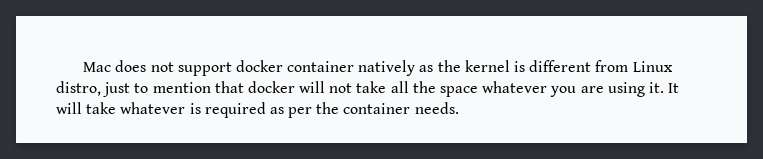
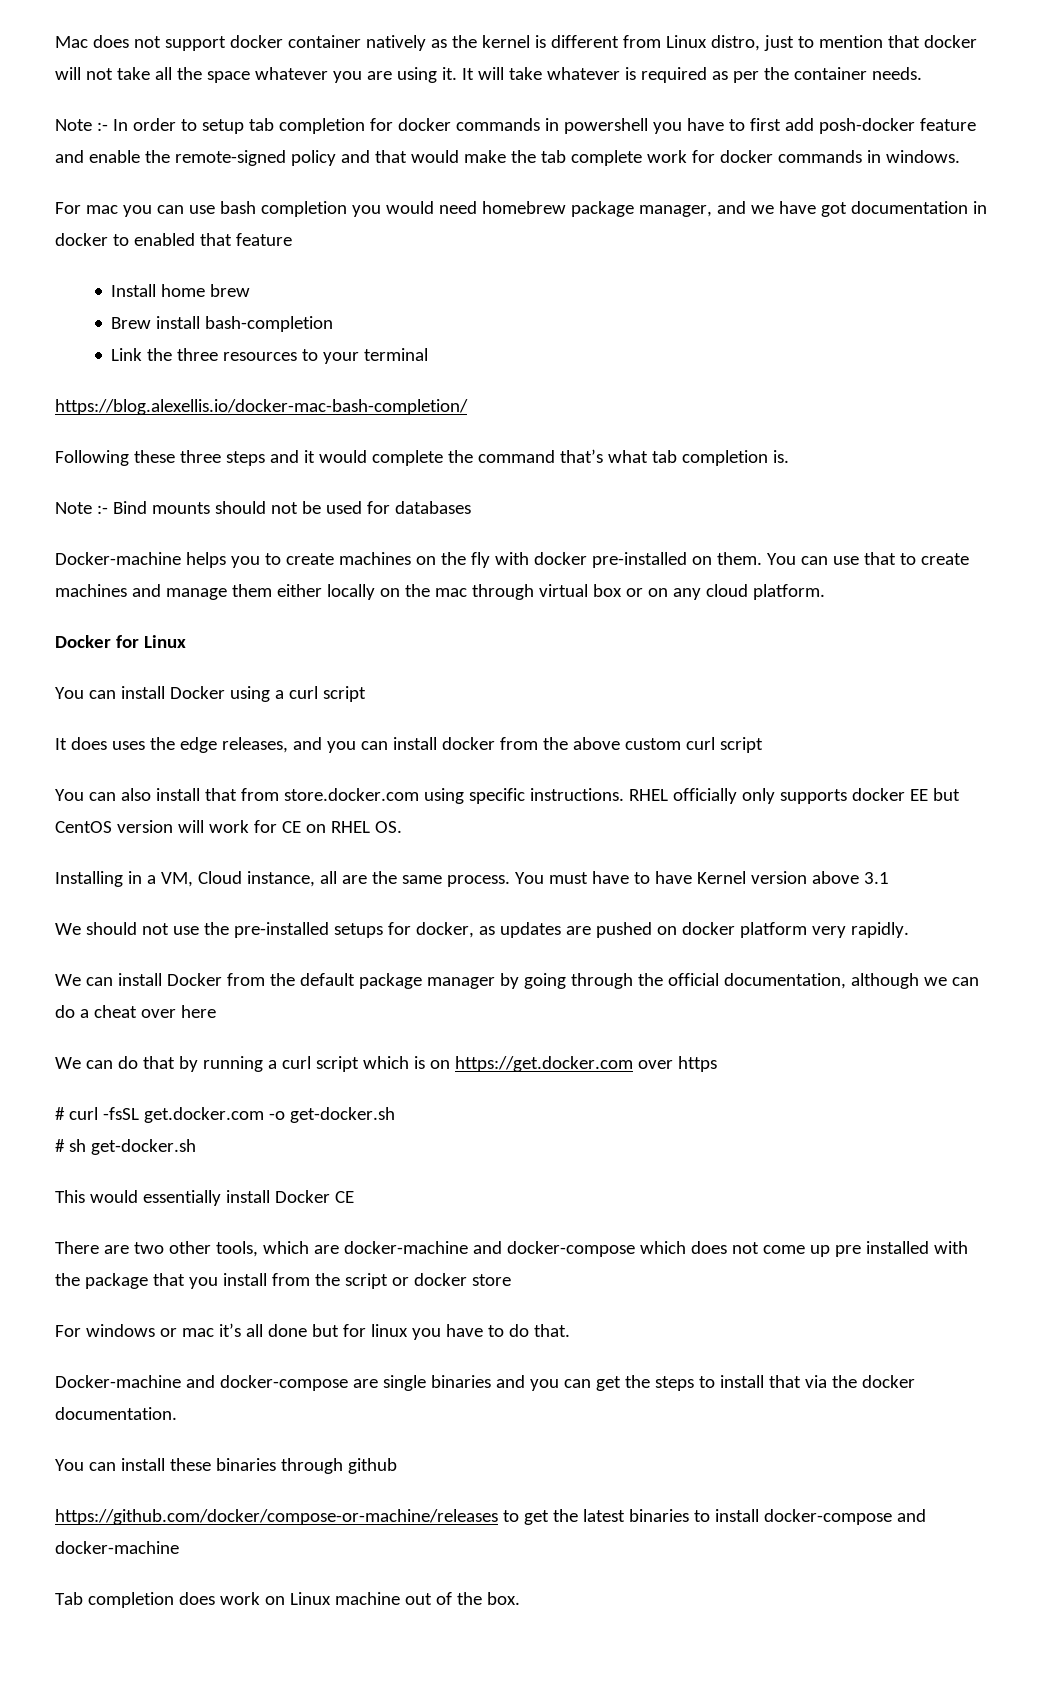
(459, 108) none -> [55,118,976,134] [55,150,960,166] [55,201,987,217] [55,233,292,246] [111,284,251,297] [111,316,334,332] [111,348,429,364] [55,399,468,415] [55,449,789,466] [55,501,471,514] [55,552,969,568] [55,584,825,600] [55,635,186,648] [55,686,366,702] [55,737,763,753] [55,788,960,804] [55,820,402,833] [55,871,889,887] [55,922,909,938] [55,973,979,989] [55,1005,216,1018] [55,1056,717,1072] [55,1107,395,1123] [55,1139,196,1155] [55,1190,354,1206] [55,1241,968,1257] [55,1273,511,1289] [55,1323,570,1340] [55,1375,915,1391] [55,1407,177,1420] [55,1458,397,1474] [55,1509,926,1525] [55,1541,179,1554] [55,1592,520,1608] // Note :- In order to setup tab completion for docker commands in powershell you have to first add posh-docker feature and enable the remote-signed policy and that would make the tab complete work for docker commands in windows. // For mac you can use bash completion you would need homebrew package manager, and we have got documentation in docker to enabled that feature // Install home brew // Brew install bash-completion // Link the three resources to your terminal // https://blog.alexellis.io/docker-mac-bash-completion/ // Following these three steps and it would complete the command that’s what tab completion is. // Note :- Bind mounts should not be used for databases // Docker-machine helps you to create machines on the fly with docker pre-installed on them. You can use that to create machines and manage them either locally on the mac through virtual box or on any cloud platform. // Docker for Linux // You can install Docker using a curl script // It does uses the edge releases, and you can install docker from the above custom curl script // You can also install that from store.docker.com using specific instructions. RHEL officially only supports docker EE but CentOS version will work for CE on RHEL OS. // Installing in a VM, Cloud instance, all are the same process. You must have to have Kernel version above 3.1 // We should not use the pre-installed setups for docker, as updates are pushed on docker platform very rapidly. // We can install Docker from the default package manager by going through the official documentation, although we can do a cheat over here // We can do that by running a curl script which is on https://get.docker.com over https // # curl -fsSL get.docker.com -o get-docker.sh // # sh get-docker.sh // This would essentially install Docker CE // There are two other tools, which are docker-machine and docker-compose which does not come up pre installed with the package that you install from the script or docker store // For windows or mac it’s all done but for linux you have to do that. // Docker-machine and docker-compose are single binaries and you can get the steps to install that via the docker documentation. // You can install these binaries through github // https://github.com/docker/compose-or-machine/releases to get the latest binaries to install docker-compose and docker-machine // Tab completion does work on Linux machine out of the box.

